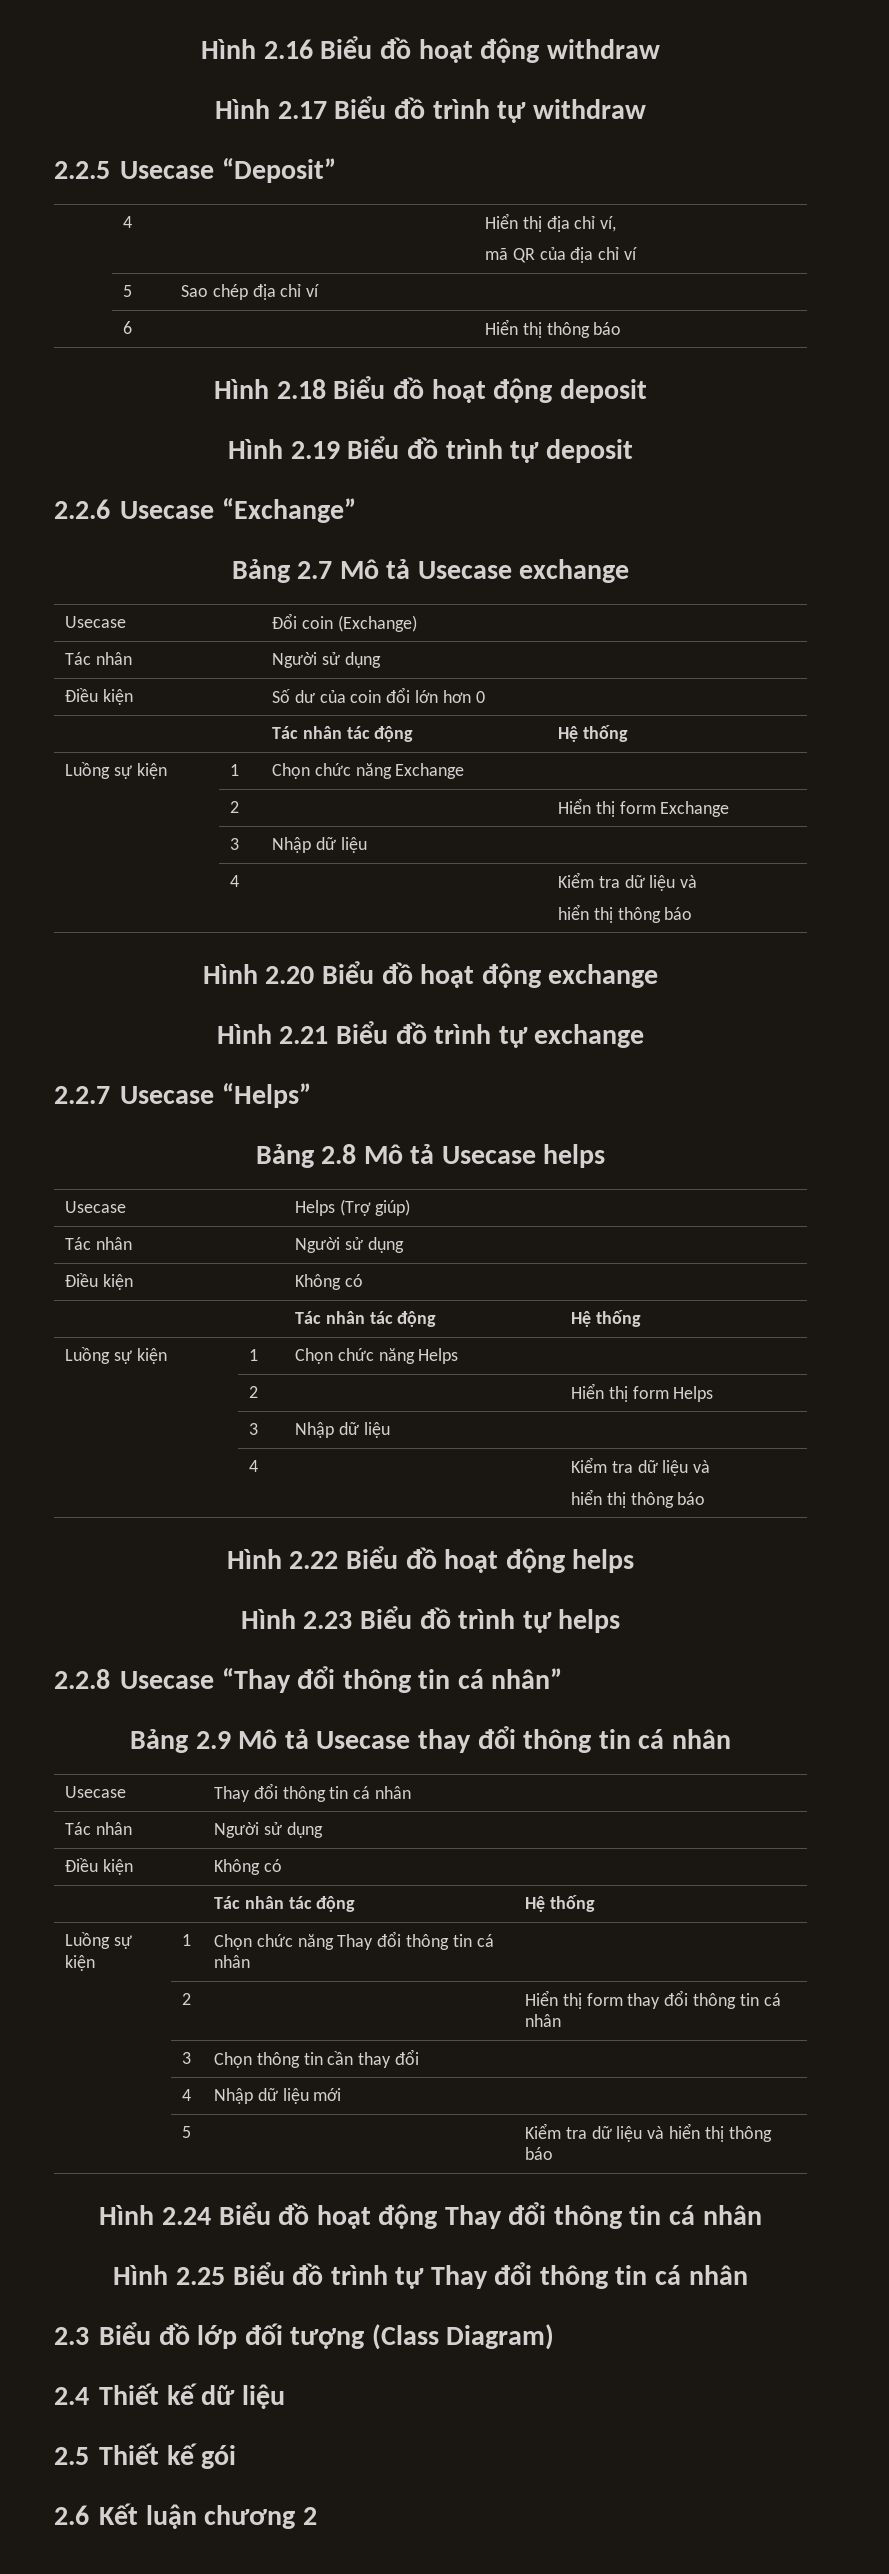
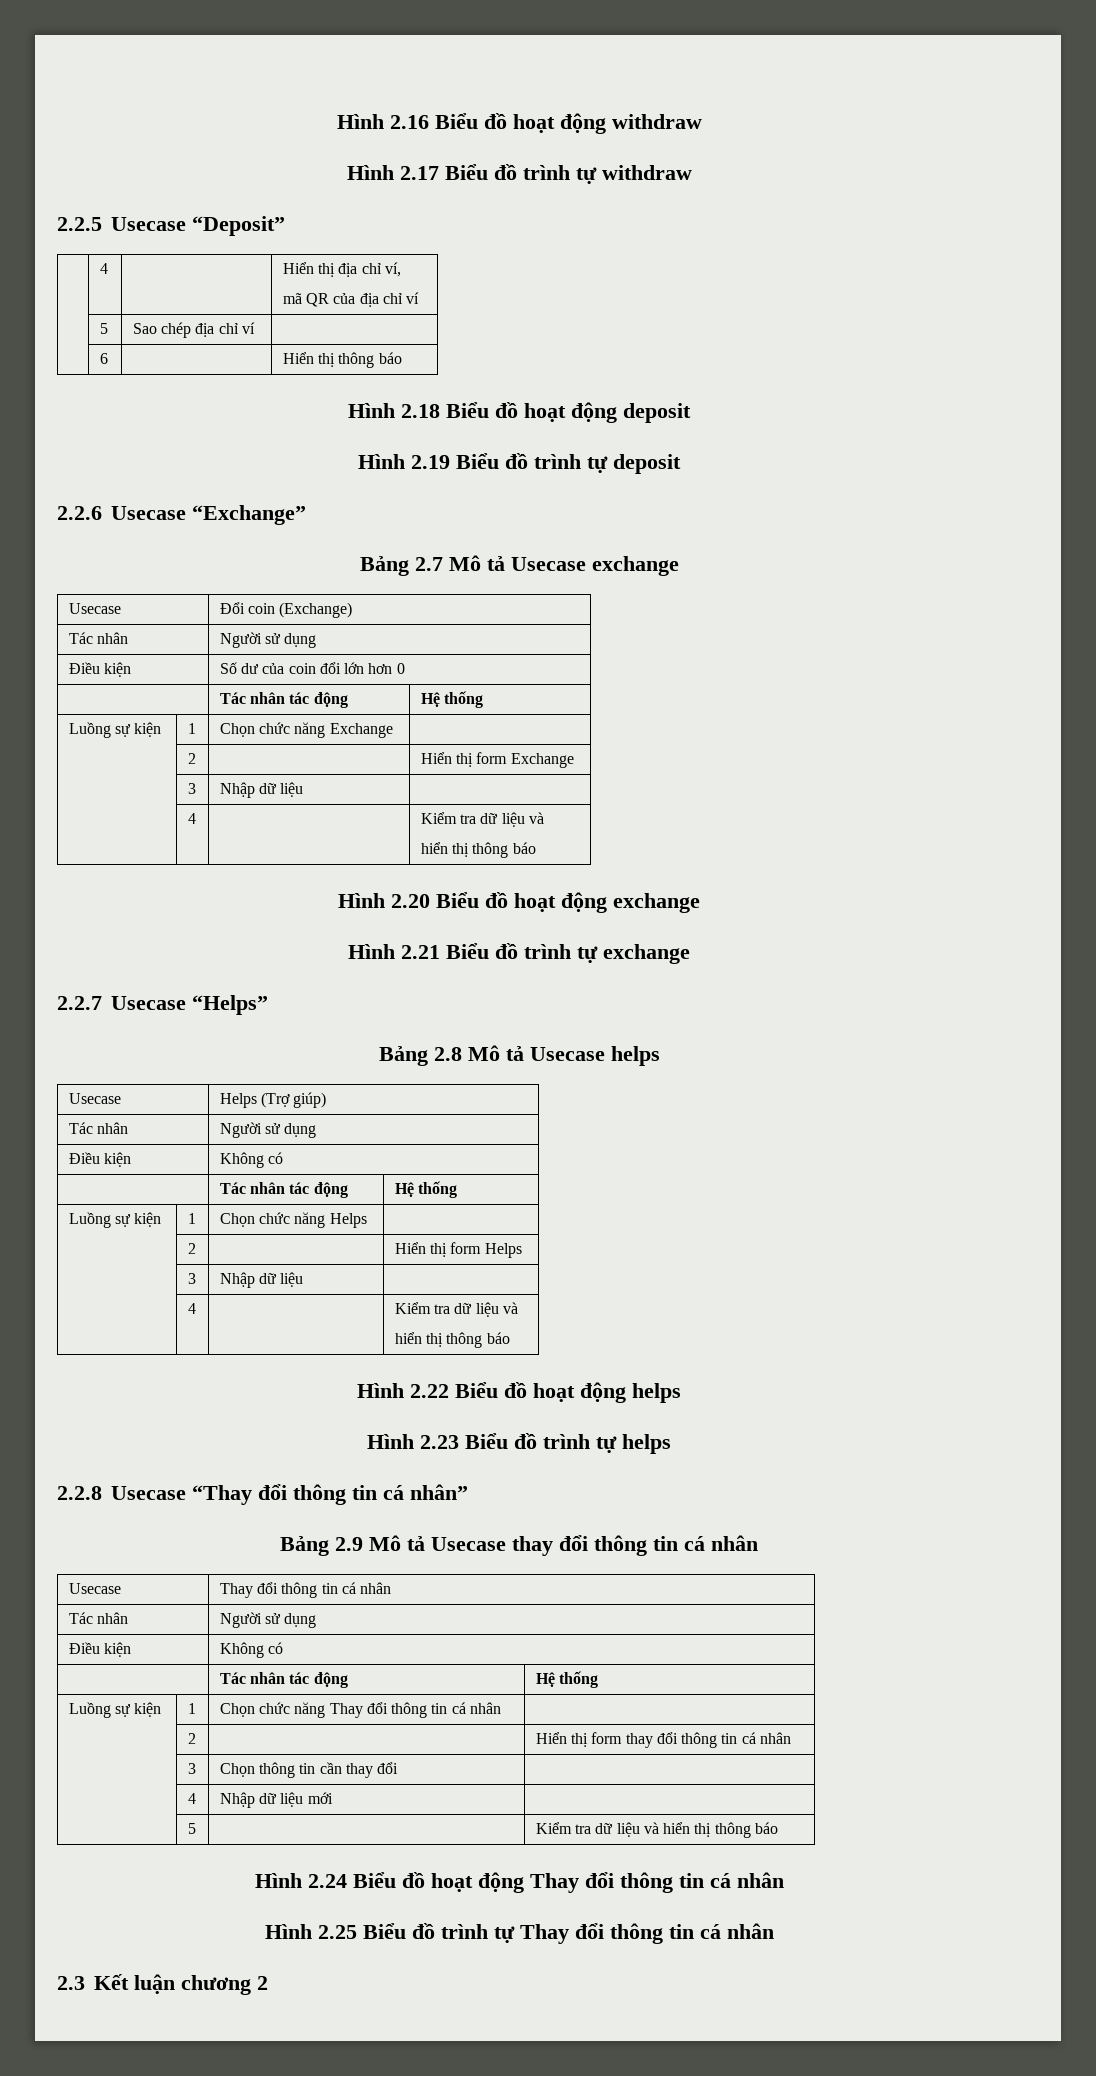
[99,2322,555,2350] [54,2383,285,2409] [54,2443,237,2469] [54,2505,89,2525] Biểu đồ lớp đối tượng (Class Diagram) // 2.4 Thiết kế dữ liệu // 2.5 Thiết kế gói // 2.6 -> (85, 1983) none

